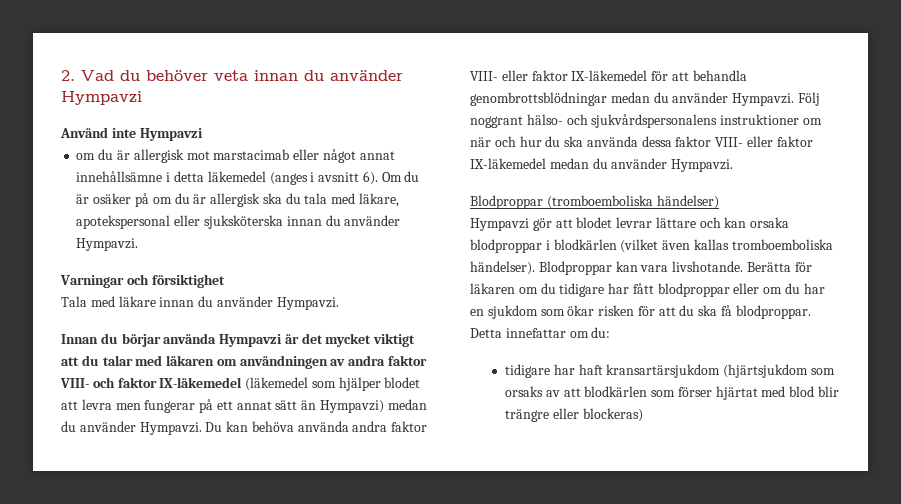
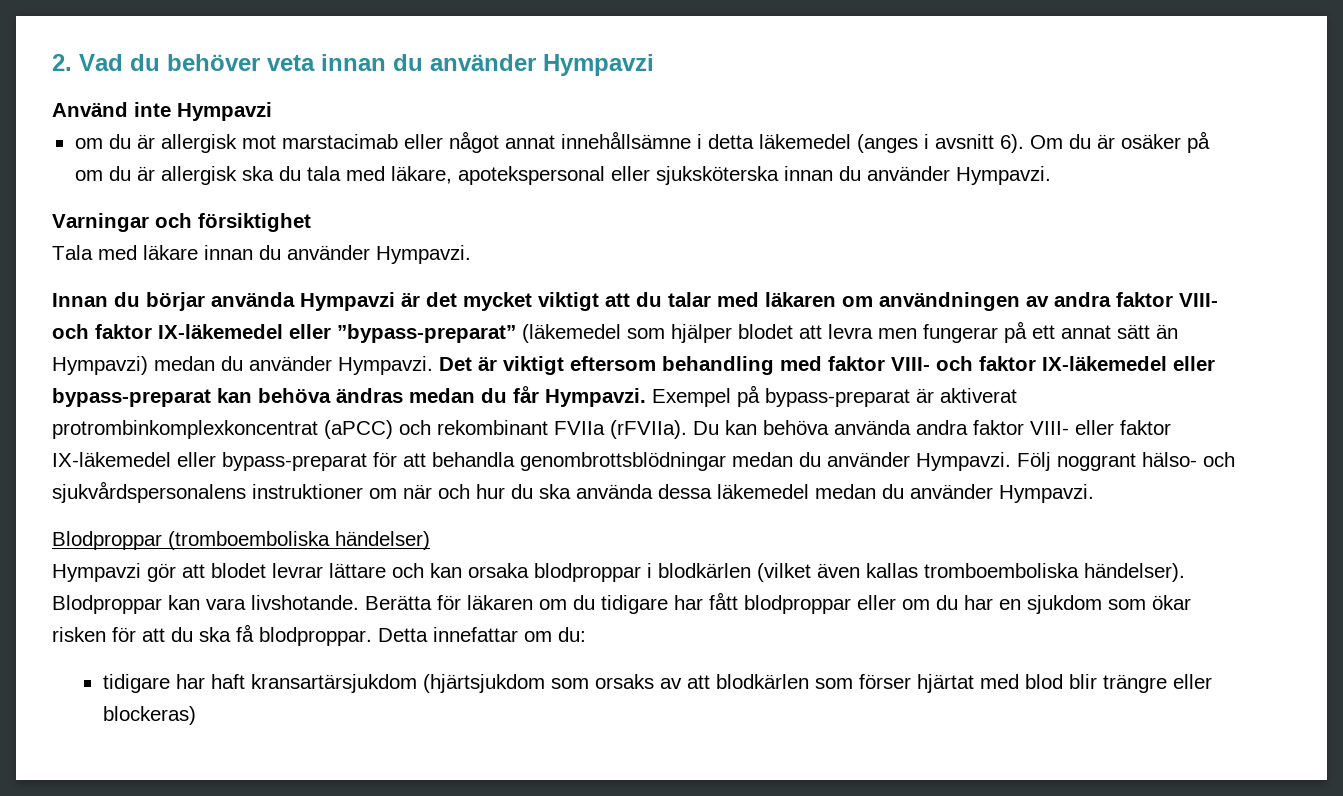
(243, 382) none -> [289,324,516,343] eller ”bypass-preparat”
(202, 428) none -> [439,356,1215,375] [52,385,1017,407] [52,420,687,439] Det är viktigt eftersom behandling med faktor VIII- och faktor IX-läkemedel eller bypass-preparat kan behöva ändras medan du får Hympavzi. Exempel på bypass-preparat är aktiverat protrombinkomplexkoncentrat (aPCC) och rekombinant FVIIa (rFVIIa).
(648, 75) none -> [177,452,367,471] eller bypass-preparat
[675,136,813,147] [470,158,546,169] faktor VIII- eller faktor IX-läkemedel -> [717,484,809,499] läkemedel

